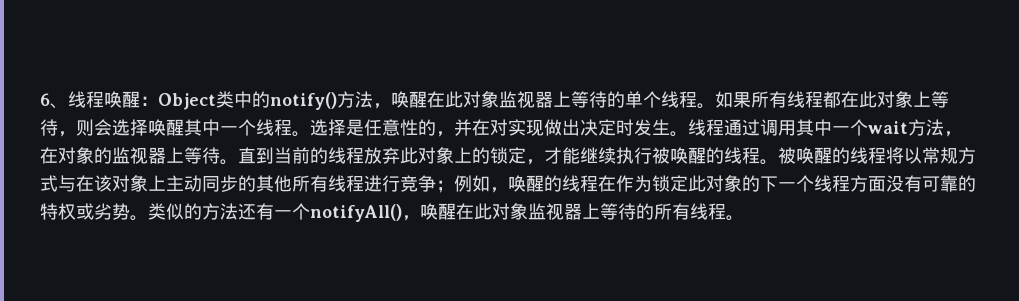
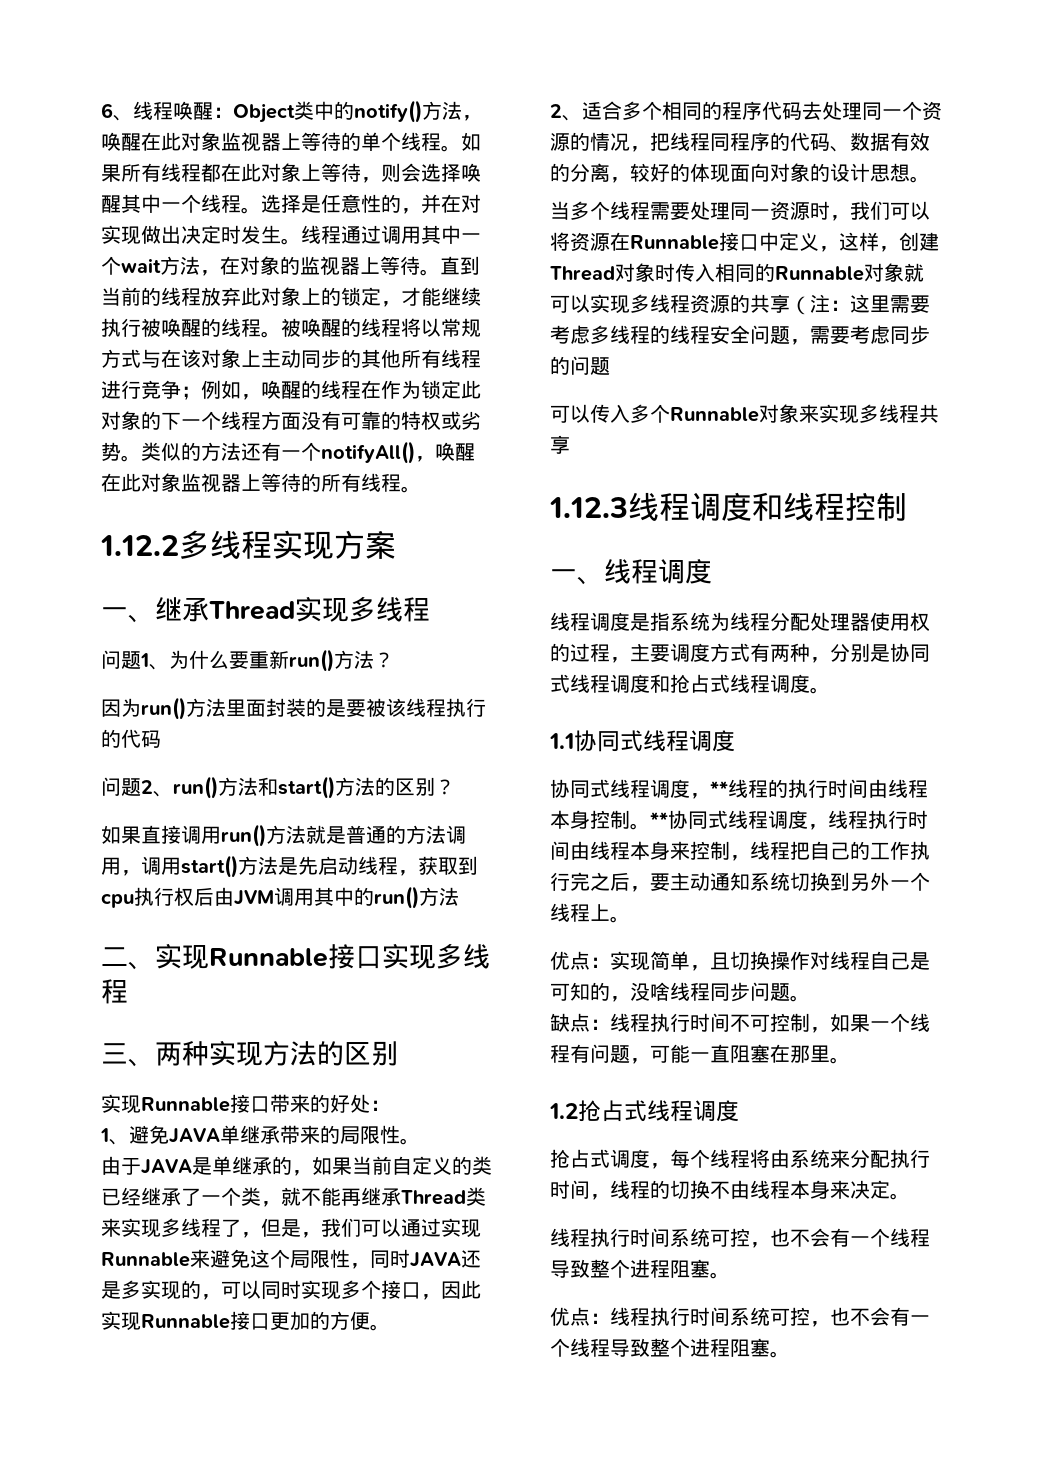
(744, 218) none -> [100,530,396,560] [101,596,430,623] [101,649,394,672] [101,697,486,720] [101,729,161,748] [101,776,455,799] [101,824,466,847] [101,855,478,878] [101,886,459,909] [101,943,490,970] [101,979,128,1004] [101,1040,398,1067] [101,1094,390,1114] [100,1125,420,1145] [101,1156,492,1176] [101,1187,486,1207] [101,1218,481,1238] [101,1249,481,1269] [101,1280,481,1300] [101,1311,390,1331] [550,101,942,121] [550,132,930,152] [550,163,930,183] [550,201,930,221] [550,232,939,252] [550,263,924,282] [550,294,930,315] [550,325,930,345] [550,356,610,375] [550,404,939,424] [550,435,570,454] [549,492,907,521] [550,559,712,585] [550,612,930,631] [550,643,930,663] [550,674,830,694] [549,730,735,752] [550,779,928,799] [550,810,928,830] [550,841,930,861] [550,872,930,892] [550,903,630,923] [550,951,930,971] [550,982,810,1002] [550,1013,930,1033] [550,1044,850,1064] [549,1100,739,1122] [550,1149,930,1169] [550,1180,910,1200] [550,1228,930,1248] [550,1259,730,1279] [550,1307,930,1327] [550,1338,790,1358] // 1.12.2多线程实现方案 // 一、继承Thread实现多线程 // 问题1、为什么要重新run()方法？ // 因为run()方法里面封装的是要被该线程执行的代码 // 问题2、run()方法和start()方法的区别？ // 如果直接调用run()方法就是普通的方法调用，调用start()方法是先启动线程，获取到cpu执行权后由JVM调用其中的run()方法 // 二、实现Runnable接口实现多线程 // 三、两种实现方法的区别 // 实现Runnable接口带来的好处： // 1、避免JAVA单继承带来的局限性。 // 由于JAVA是单继承的，如果当前自定义的类已经继承了一个类，就不能再继承Thread类来实现多线程了，但是，我们可以通过实现Runnable来避免这个局限性，同时JAVA还是多实现的，可以同时实现多个接口，因此实现Runnable接口更加的方便。 // 2、适合多个相同的程序代码去处理同一个资源的情况，把线程同程序的代码、数据有效的分离，较好的体现面向对象的设计思想。 // 当多个线程需要处理同一资源时，我们可以将资源在Runnable接口中定义，这样，创建Thread对象时传入相同的Runnable对象就可以实现多线程资源的共享（注：这里需要考虑多线程的线程安全问题，需要考虑同步的问题 // 可以传入多个Runnable对象来实现多线程共享 // 1.12.3线程调度和线程控制 // 一、线程调度 // 线程调度是指系统为线程分配处理器使用权的过程，主要调度方式有两种，分别是协同式线程调度和抢占式线程调度。 // 1.1协同式线程调度 // 协同式线程调度，**线程的执行时间由线程本身控制。**协同式线程调度，线程执行时间由线程本身来控制，线程把自己的工作执行完之后，要主动通知系统切换到另外一个线程上。 // 优点：实现简单，且切换操作对线程自己是可知的，没啥线程同步问题。 // 缺点：线程执行时间不可控制，如果一个线程有问题，可能一直阻塞在那里。 // 1.2抢占式线程调度 // 抢占式调度，每个线程将由系统来分配执行时间，线程的切换不由线程本身来决定。 // 线程执行时间系统可控，也不会有一个线程导致整个进程阻塞。 // 优点：线程执行时间系统可控，也不会有一个线程导致整个进程阻塞。

